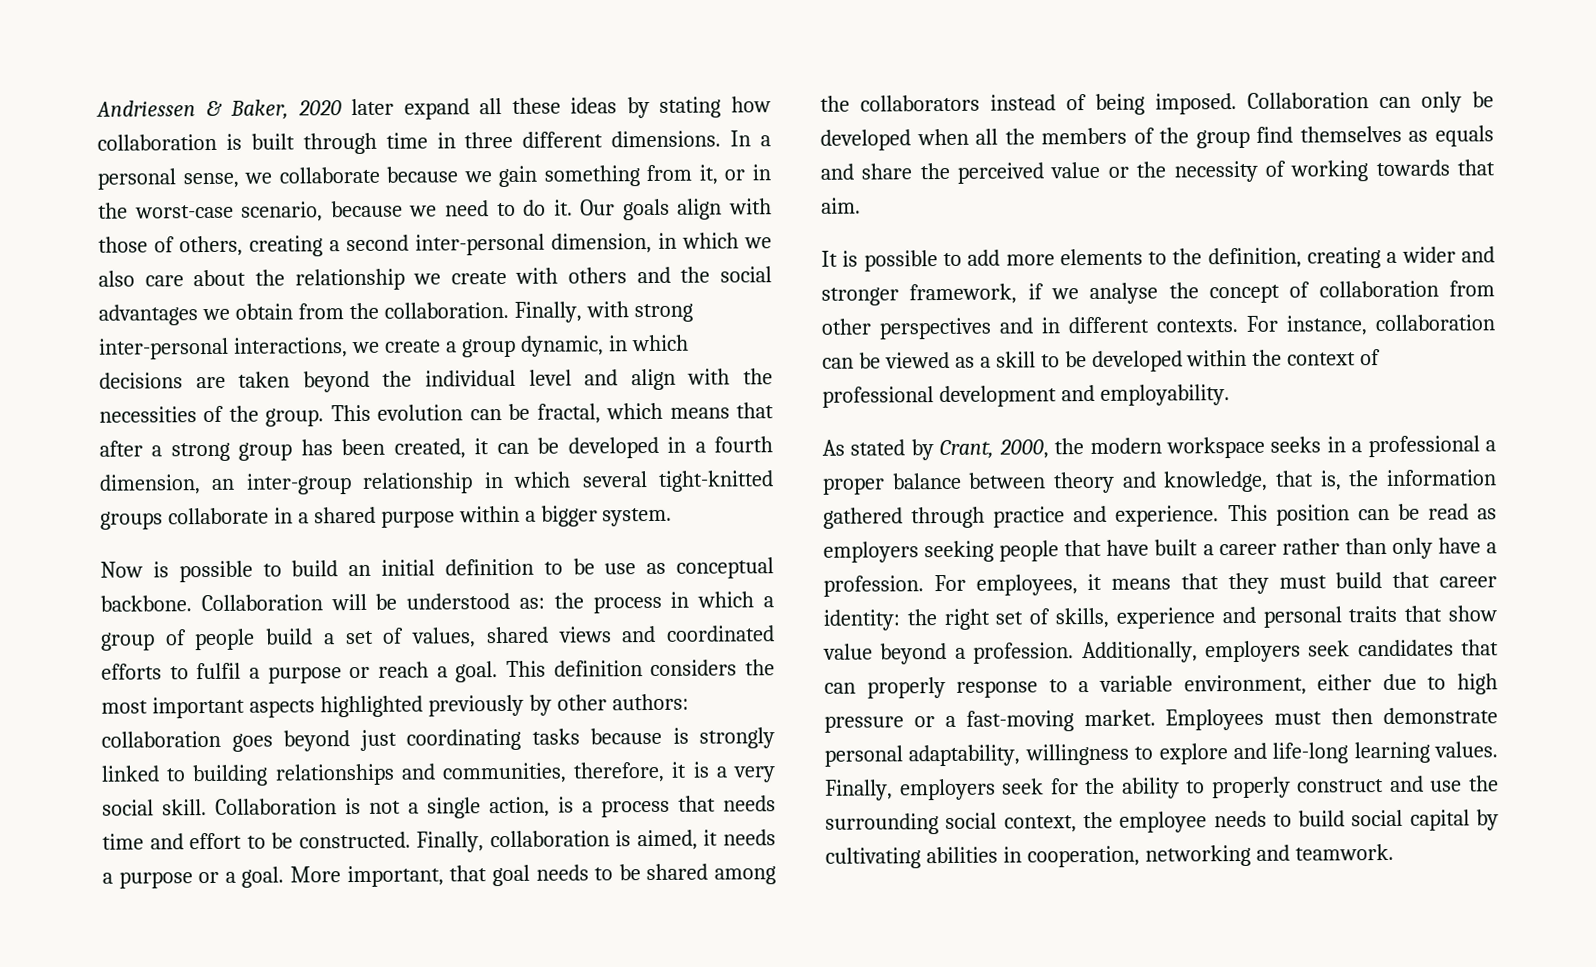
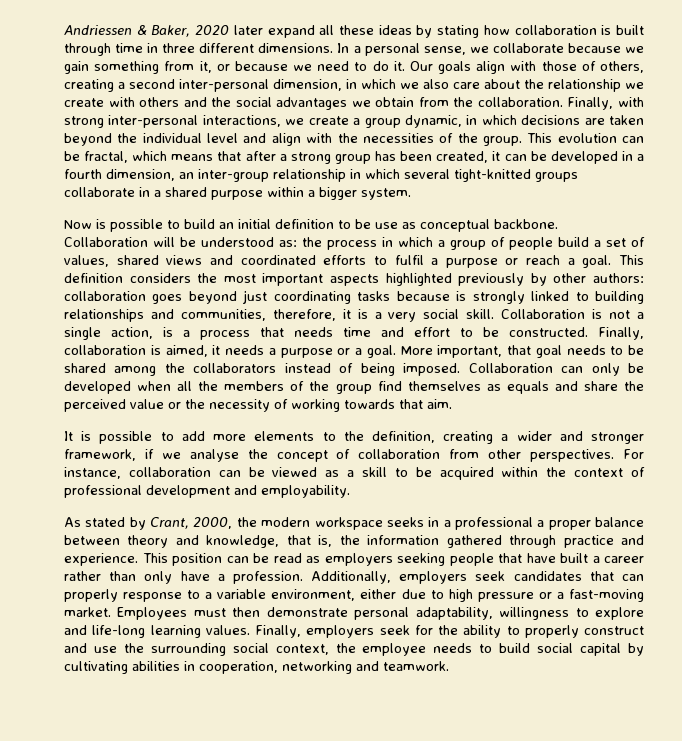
[751,164,771,181] [98,201,324,222] in the worst-case scenario, -> (230, 67) none
[879,316,1238,340] perspectives and in different contexts. -> [530,449,615,462] perspectives.
[1091,350,1183,373] developed -> [439,467,494,480] acquired
[933,571,1497,596] [823,605,1497,631] [823,642,1075,665] For employees, it means that they must build that career identity: the right set of skills, experience and personal traits that show value beyond a profession. -> (303, 577) none

